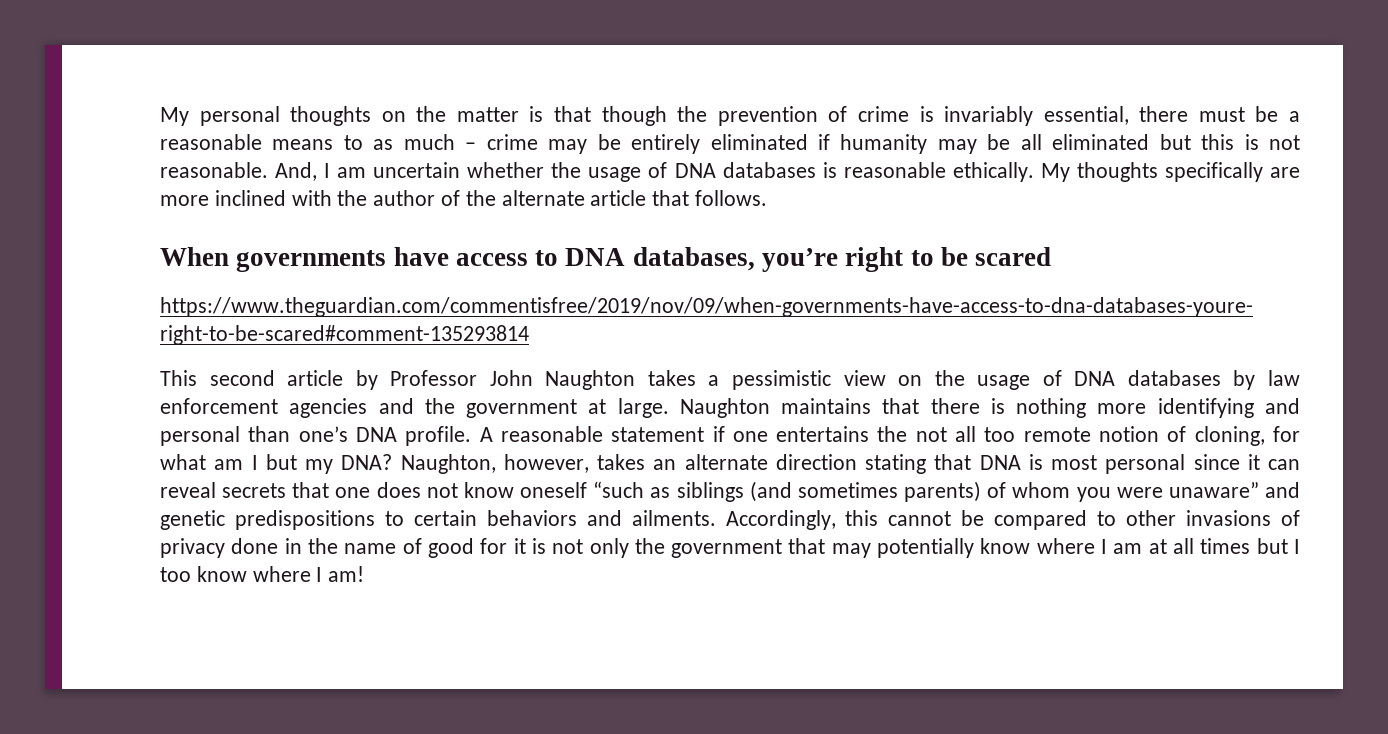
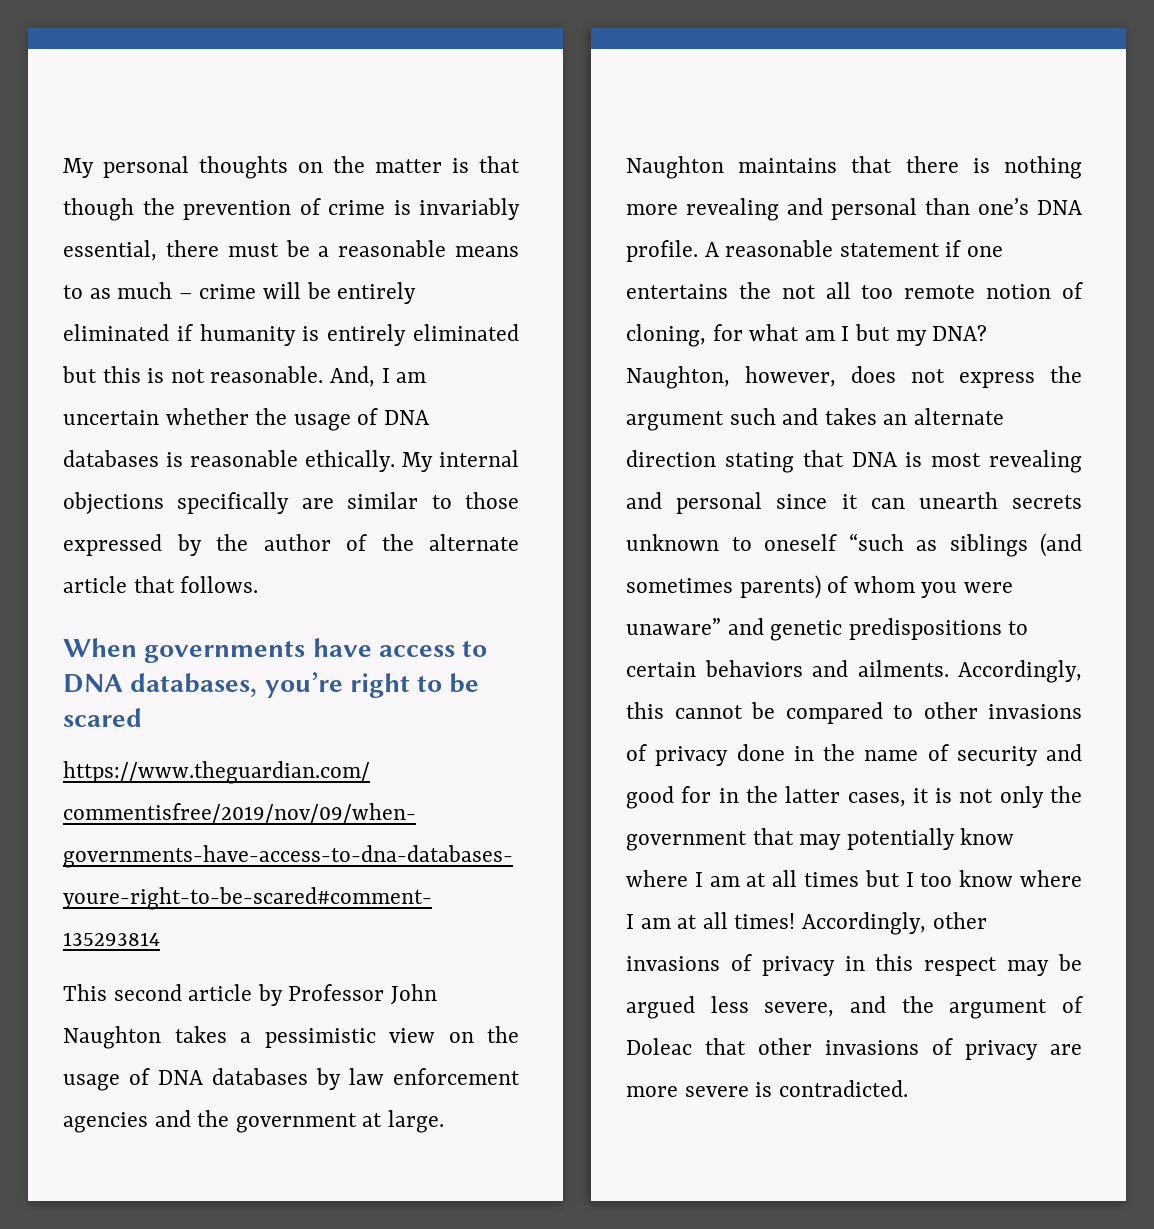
[548,139,588,154] may -> [263,282,302,299] will
[937,134,1042,154] may be all -> [302,324,407,346] is entirely
[1076,162,1300,182] [160,190,332,206] thoughts specifically are more inclined with -> [439,450,519,467] [63,492,519,514] [63,534,202,556] internal objections specifically are similar to those expressed by
[1157,398,1254,418] identifying -> [686,198,779,221] revealing
(589, 463) none -> [851,366,1082,388] [626,408,819,431] does not express the argument such and
(1097, 462) none -> [989,450,1082,473] [626,492,662,509] revealing and
[160,482,514,498] reveal secrets that one does not know -> [918,492,1082,509] [626,534,752,551] unearth secrets unknown to
[427,538,508,558] good for -> [956,744,1082,766] [626,786,906,809] security and good for in the latter cases,
[328,566,365,582] am! -> [640,912,987,935] [626,954,1082,976] [626,996,1083,1019] [626,1038,1082,1060] [626,1080,908,1097] am at all times! Accordingly, other invasions of privacy in this respect may be argued less severe, and the argument of Doleac that other invasions of privacy are more severe is contradicted.

